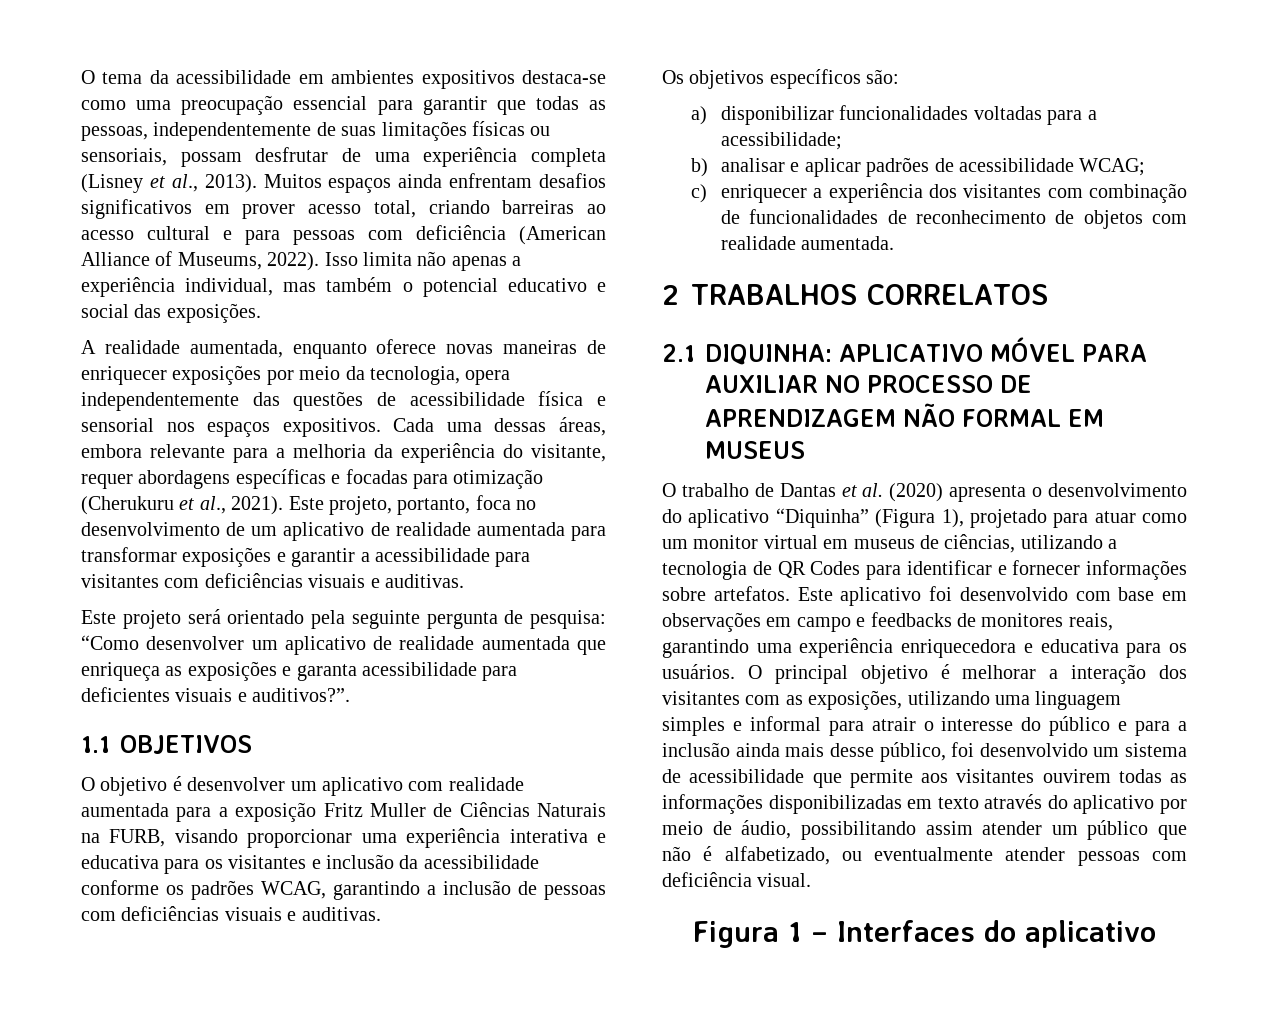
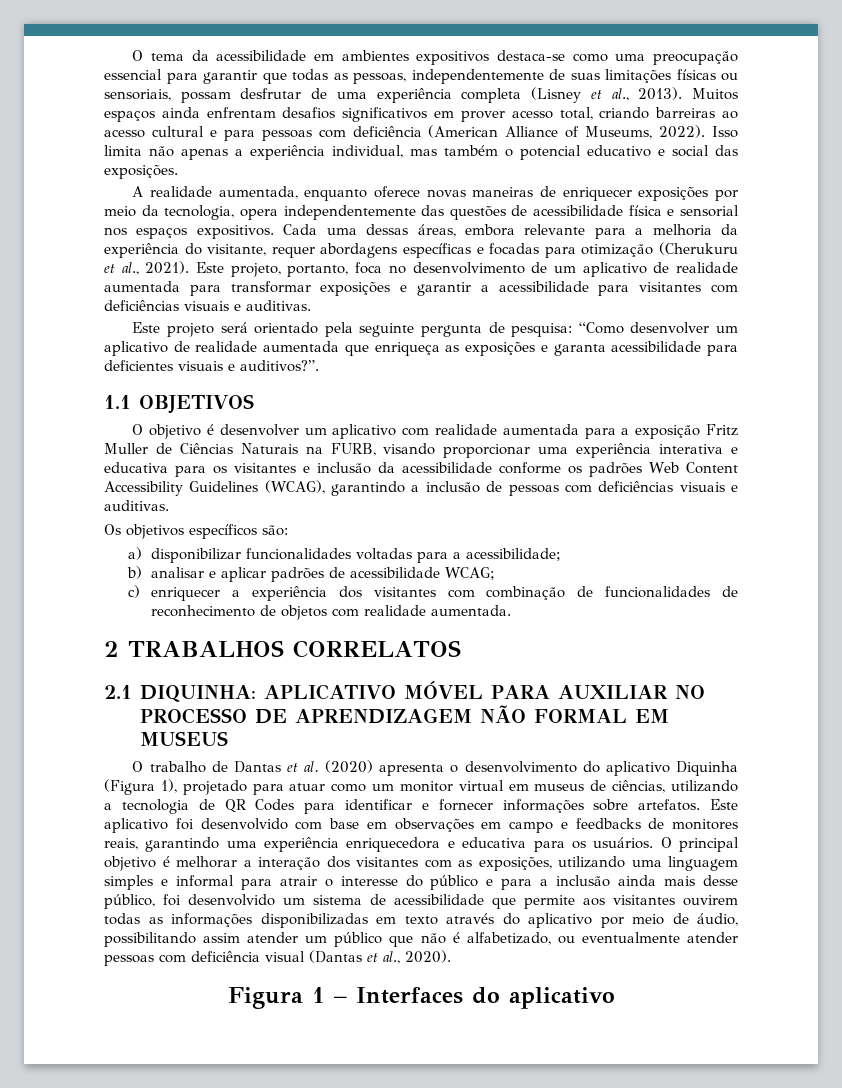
[261,881,326,899] WCAG, -> [649,462,738,474] [104,480,325,496] Web Content Accessibility Guidelines (WCAG),
[775,508,869,528] “Diquinha” -> [676,761,738,776] Diquinha
[757,873,812,887] visual. -> [265,950,451,964] visual (Dantas et al., 2020).

